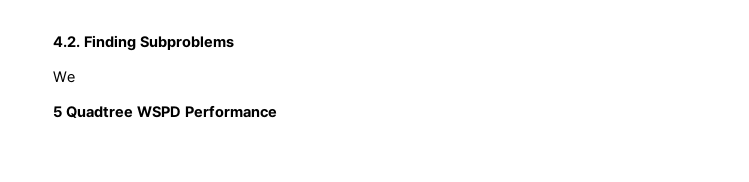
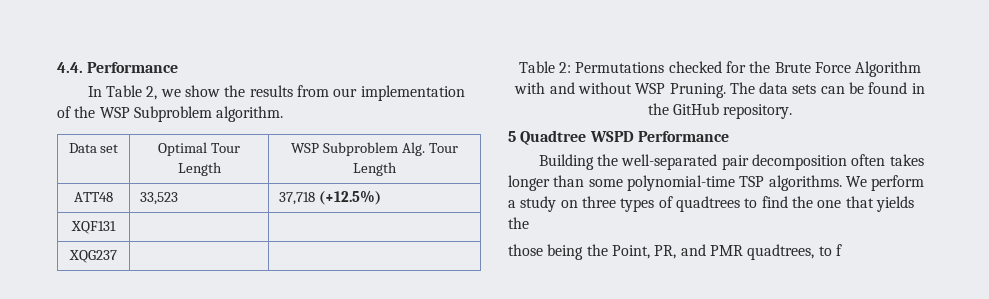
[53,35,235,51] [53,71,75,83] [53,105,278,118] 4.2. Finding Subproblems // We // 5 Quadtree WSPD Performance -> [57,62,179,73] [87,85,465,101] [57,106,284,122] [68,143,119,153] [158,142,240,156] [177,162,222,176] [291,142,458,156] [353,162,397,176] [74,192,113,202] [139,192,178,205] [278,190,381,205] [71,221,116,234] [69,250,117,263] [518,61,922,77] [514,82,925,98] [647,103,793,119] [508,130,729,145] [538,154,924,170] [508,175,925,191] [508,196,914,212] [508,217,529,229] [508,244,842,260] 4.4. Performance // In Table 2, we show the results from our implementation of the WSP Subproblem algorithm. // Data set | Optimal Tour Length | WSP Subproblem Alg. Tour Length // ATT48 | 33,523 | 37,718 (+12.5%) // XQF131 | | // XQG237 | | // Table 2: Permutations checked for the Brute Force Algorithm with and without WSP Pruning. The data sets can be found in the GitHub repository. // 5 Quadtree WSPD Performance // Building the well-separated pair decomposition often takes longer than some polynomial-time TSP algorithms. We perform a study on three types of quadtrees to find the one that yields the // those being the Point, PR, and PMR quadtrees, to f

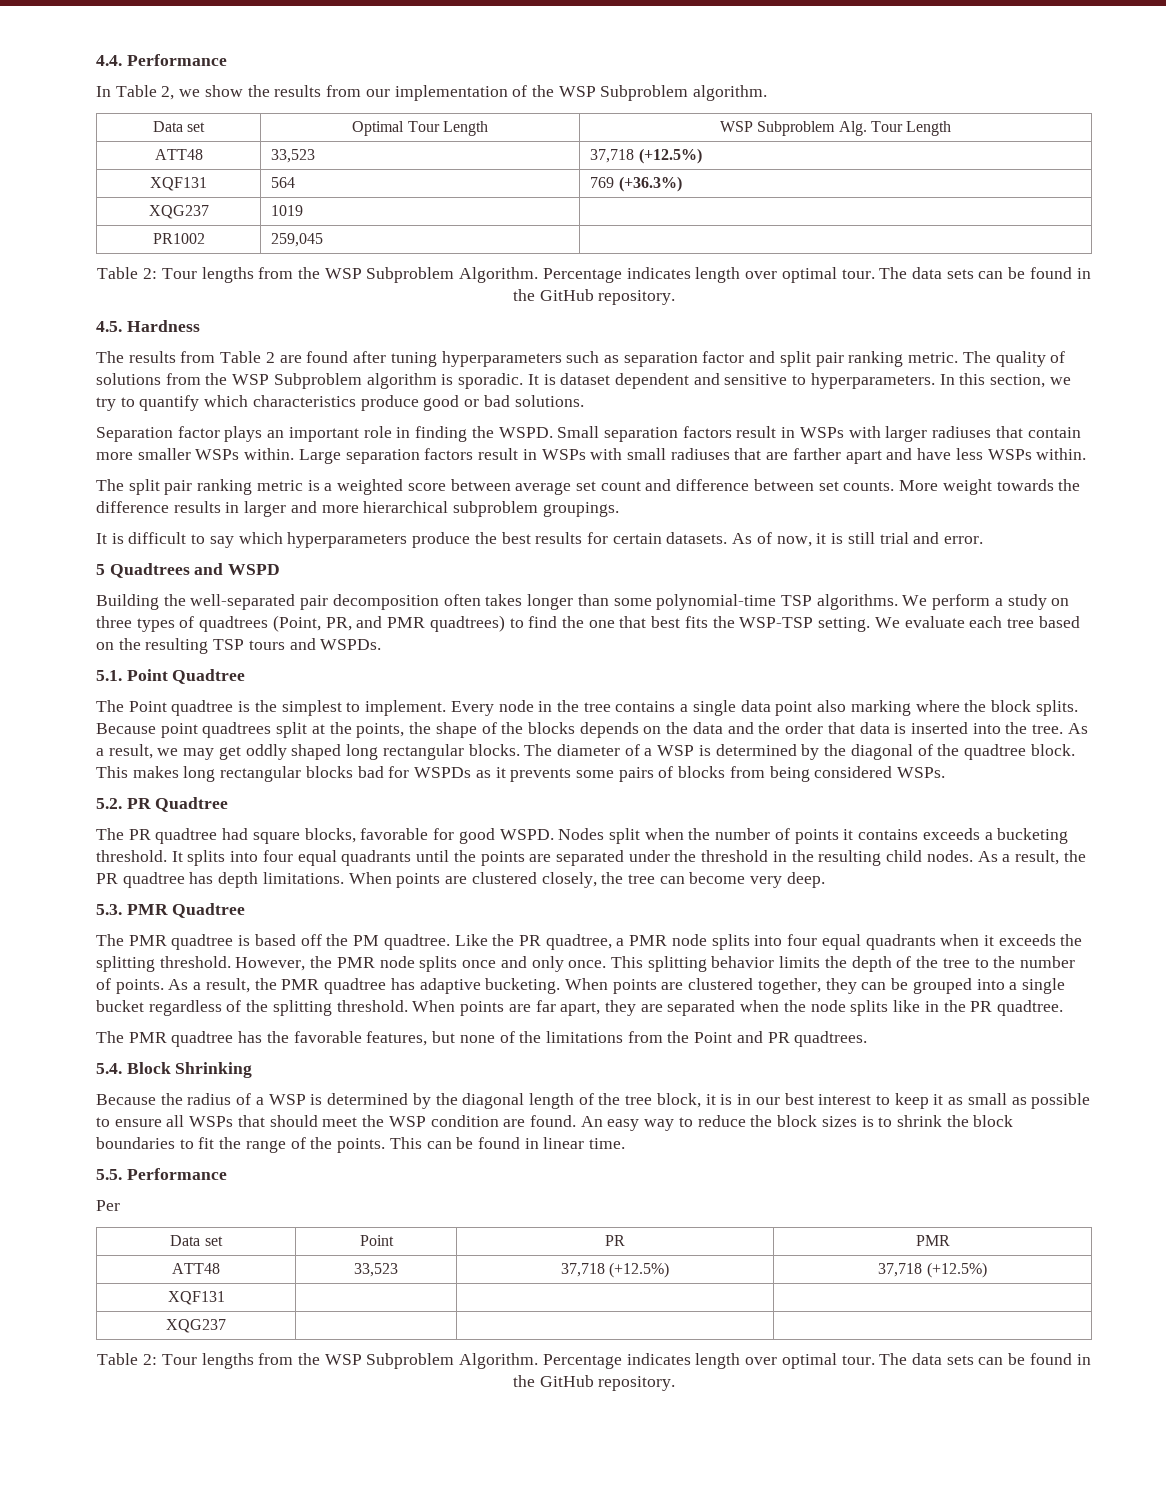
[69,250,117,263] [518,61,922,77] [514,82,726,98] | // XQG237 | | // Table 2: Permutations checked for the Brute Force Algorithm with and without WSP Pruning. -> [271,177,296,188] [590,176,682,192] [148,205,209,219] [271,205,304,216] [152,233,205,244] [271,233,324,247] [97,267,875,283] 564 | 769 (+36.3%) // XQG237 | 1019 | // PR1002 | 259,045 | // Table 2: Tour lengths from the WSP Subproblem Algorithm. Percentage indicates length over optimal tour.
(793, 111) none -> [96,320,200,332] [96,351,1066,367] [96,373,1071,389] [96,395,584,411] [96,426,1081,442] [96,448,1087,464] [96,479,1081,495] [96,501,619,517] [96,532,983,548] // 4.5. Hardness // The results from Table 2 are found after tuning hyperparameters such as separation factor and split pair ranking metric. The quality of solutions from the WSP Subproblem algorithm is sporadic. It is dataset dependent and sensitive to hyperparameters. In this section, we try to quantify which characteristics produce good or bad solutions. // Separation factor plays an important role in finding the WSPD. Small separation factors result in WSPs with larger radiuses that contain more smaller WSPs within. Large separation factors result in WSPs with small radiuses that are farther apart and have less WSPs within. // The split pair ranking metric is a weighted score between average set count and difference between set counts. More weight towards the difference results in larger and more hierarchical subproblem groupings. // It is difficult to say which hyperparameters produce the best results for certain datasets. As of now, it is still trial and error.
[520,130,587,145] Quadtree -> [109,563,224,578] Quadtrees and
[637,131,729,142] Performance -> (281, 569) none
(740, 204) none -> [272,615,505,632] (Point, PR, and PMR quadtrees)
[875,196,914,212] [508,217,529,229] [508,244,842,260] yields the // those being the Point, PR, and PMR quadtrees, to f -> [651,616,1080,632] [96,638,382,654] [96,669,246,684] [96,700,1078,716] [96,722,1088,738] [96,744,1075,760] [96,766,946,782] [96,797,229,812] [96,828,1069,844] [96,850,1086,866] [96,872,825,888] [96,903,246,918] [96,934,1083,950] [96,956,1075,972] [96,978,1065,994] [96,1000,1063,1016] [96,1031,868,1047] [96,1062,253,1078] [96,1093,1091,1109] [96,1115,1014,1131] [96,1137,626,1153] [96,1168,227,1180] [96,1200,120,1211] [170,1235,223,1246] [359,1235,394,1246] [605,1235,625,1246] [915,1235,950,1246] [172,1263,220,1274] [354,1263,398,1277] [560,1262,670,1278] [878,1262,987,1278] [167,1291,225,1305] [166,1319,226,1333] [97,1353,1091,1369] [512,1375,676,1391] best fits the WSP-TSP setting. We evaluate each tree based on the resulting TSP tours and WSPDs. // 5.1. Point Quadtree // The Point quadtree is the simplest to implement. Every node in the tree contains a single data point also marking where the block splits. Because point quadtrees split at the points, the shape of the blocks depends on the data and the order that data is inserted into the tree. As a result, we may get oddly shaped long rectangular blocks. The diameter of a WSP is determined by the diagonal of the quadtree block. This makes long rectangular blocks bad for WSPDs as it prevents some pairs of blocks from being considered WSPs. // 5.2. PR Quadtree // The PR quadtree had square blocks, favorable for good WSPD. Nodes split when the number of points it contains exceeds a bucketing threshold. It splits into four equal quadrants until the points are separated under the threshold in the resulting child nodes. As a result, the PR quadtree has depth limitations. When points are clustered closely, the tree can become very deep. // 5.3. PMR Quadtree // The PMR quadtree is based off the PM quadtree. Like the PR quadtree, a PMR node splits into four equal quadrants when it exceeds the splitting threshold. However, the PMR node splits once and only once. This splitting behavior limits the depth of the tree to the number of points. As a result, the PMR quadtree has adaptive bucketing. When points are clustered together, they can be grouped into a single bucket regardless of the splitting threshold. When points are far apart, they are separated when the node splits like in the PR quadtree. // The PMR quadtree has the favorable features, but none of the limitations from the Point and PR quadtrees. // 5.4. Block Shrinking // Because the radius of a WSP is determined by the diagonal length of the tree block, it is in our best interest to keep it as small as possible to ensure all WSPs that should meet the WSP condition are found. An easy way to reduce the block sizes is to shrink the block boundaries to fit the range of the points. This can be found in linear time. // 5.5. Performance // Per // Data set | Point | PR | PMR // ATT48 | 33,523 | 37,718 (+12.5%) | 37,718 (+12.5%) // XQF131 | | | // XQG237 | | | // Table 2: Tour lengths from the WSP Subproblem Algorithm. Percentage indicates length over optimal tour. The data sets can be found in the GitHub repository.

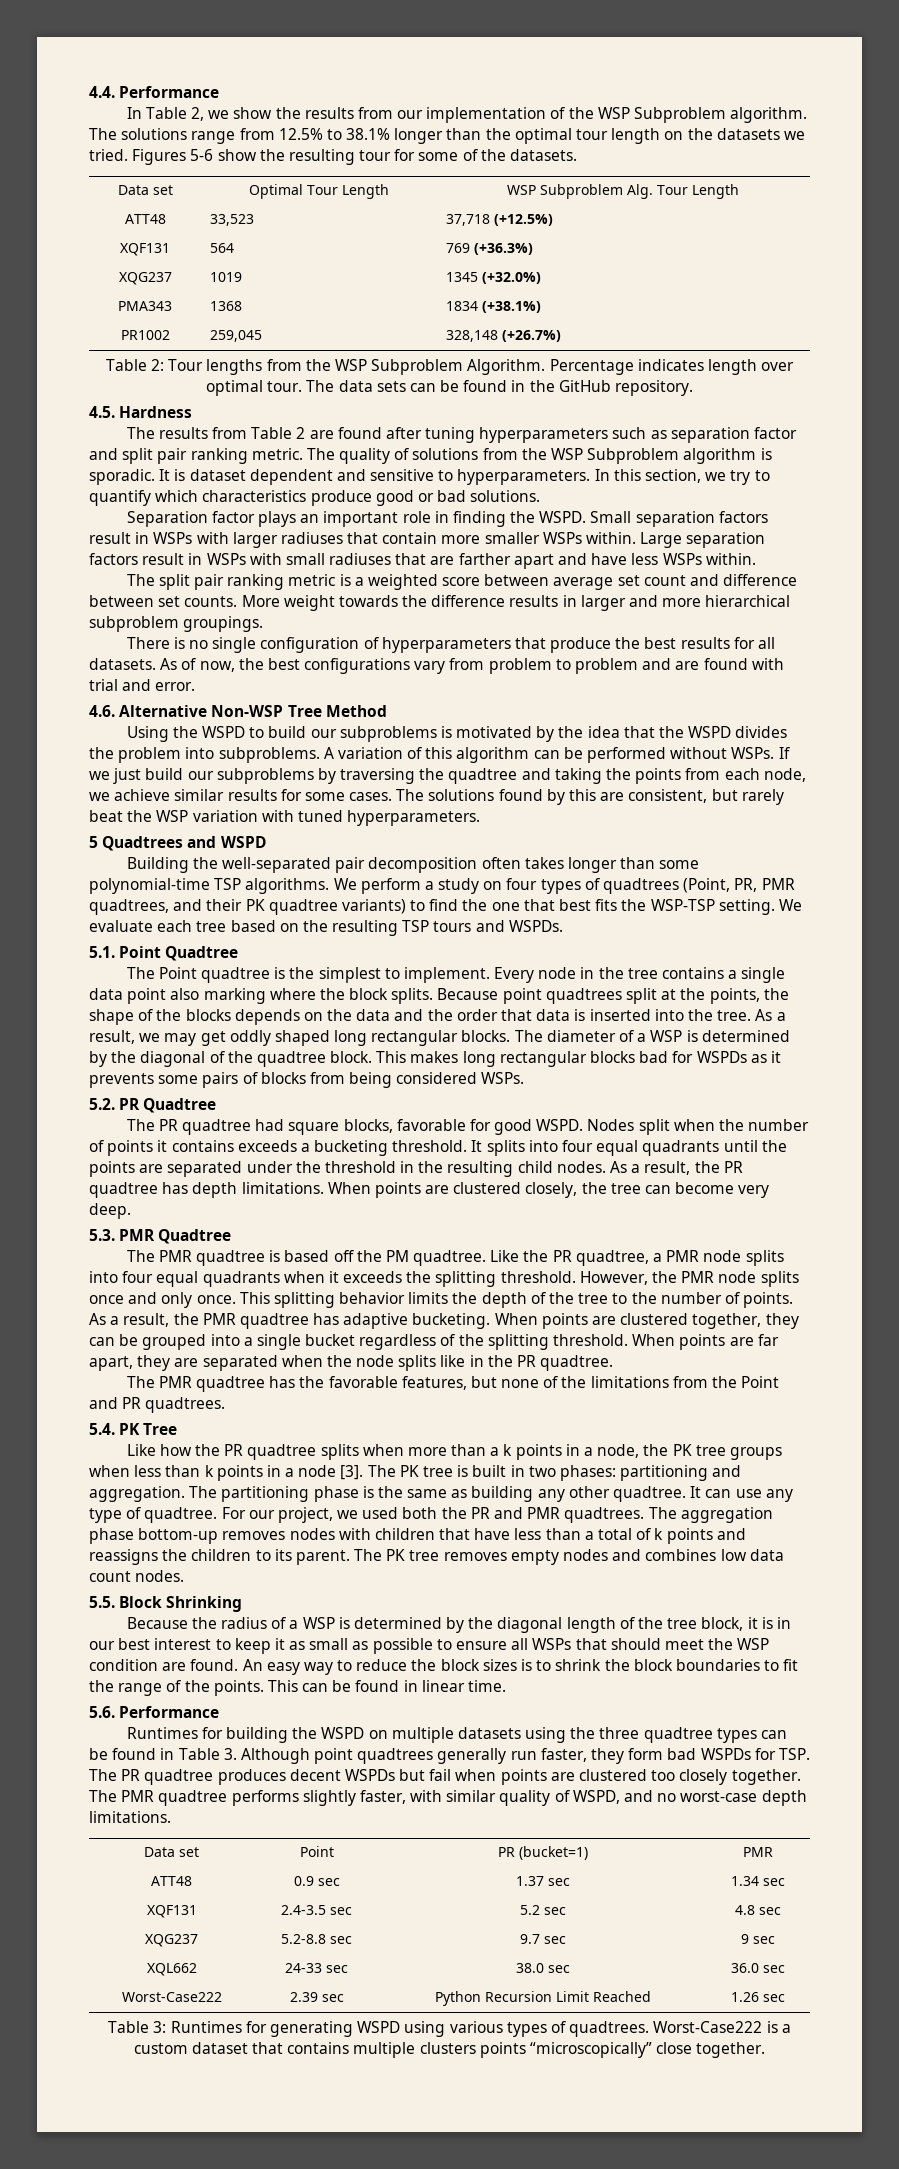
(768, 93) none -> [89,128,805,144] [89,149,578,165] The solutions range from 12.5% to 38.1% longer than the optimal tour length on the datasets we tried. Figures 5-6 show the resulting tour for some of the datasets.
(304, 210) none -> [445,272,541,284] [118,301,172,311] [209,301,242,311] [445,301,541,313] 1345 (+32.0%) // PMA343 | 1368 | 1834 (+38.1%)
(324, 240) none -> [445,330,561,342] 328,148 (+26.7%)
[96,532,408,548] It is difficult to say which hyperparameters -> [126,637,546,653] There is no single configuration of hyperparameters that
[612,533,662,544] certain -> [758,637,776,649] all
[816,532,983,544] it is still trial and error. -> [238,658,784,674] [89,679,196,691] [89,705,387,717] [126,726,788,742] [89,747,790,763] [89,768,806,784] [89,789,784,805] [89,810,481,826] the best configurations vary from problem to problem and are found with trial and error. // 4.6. Alternative Non-WSP Tree Method // Using the WSPD to build our subproblems is motivated by the idea that the WSPD divides the problem into subproblems. A variation of this algorithm can be performed without WSPs. If we just build our subproblems by traversing the quadtree and taking the points from each node, we achieve similar results for some cases. The solutions found by this are consistent, but rarely beat the WSP variation with tuned hyperparameters.
[96,616,132,628] three -> [506,878,538,890] four
[356,615,505,632] and PMR quadtrees) -> [761,878,795,890] [89,899,406,915] PMR quadtrees, and their PK quadtree variants)
(122, 1068) none -> [119,1423,178,1435] [126,1444,782,1460] [89,1465,742,1481] [89,1486,793,1502] [89,1507,773,1523] [89,1528,746,1544] [89,1549,784,1565] [89,1570,185,1582] [89,1596,115,1608] PK Tree // Like how the PR quadtree splits when more than a k points in a node, the PK tree groups when less than k points in a node [3]. The PK tree is built in two phases: partitioning and aggregation. The partitioning phase is the same as building any other quadtree. It can use any type of quadtree. For our project, we used both the PR and PMR quadtrees. The aggregation phase bottom-up removes nodes with children that have less than a total of k points and reassigns the children to its parent. The PK tree removes empty nodes and combines low data count nodes. // 5.5.
[96,1168,227,1180] [96,1200,120,1211] 5.5. Performance // Per -> [89,1706,220,1718] [126,1727,788,1743] [89,1748,810,1764] [89,1769,801,1785] [89,1790,807,1806] [89,1811,171,1823] 5.6. Performance // Runtimes for building the WSPD on multiple datasets using the three quadtree types can be found in Table 3. Although point quadtrees generally run faster, they form bad WSPDs for TSP. The PR quadtree produces decent WSPDs but fail when points are clustered too closely together. The PMR quadtree performs slightly faster, with similar quality of WSPD, and no worst-case depth limitations.
(625, 1240) none -> [518,1846,588,1860] (bucket=1)
[354,1263,398,1277] [560,1262,670,1278] [878,1262,987,1278] [167,1291,225,1305] [166,1319,226,1333] [97,1353,1091,1369] [512,1375,676,1391] 33,523 | 37,718 (+12.5%) | 37,718 (+12.5%) // XQF131 | | | // XQG237 | | | // Table 2: Tour lengths from the WSP Subproblem Algorithm. Percentage indicates length over optimal tour. The data sets can be found in the GitHub repository. -> [293,1876,340,1886] [515,1876,570,1886] [730,1876,785,1886] [146,1905,197,1918] [281,1905,352,1915] [519,1905,566,1915] [734,1905,781,1915] [145,1934,198,1947] [281,1934,352,1944] [519,1934,566,1944] [740,1934,775,1944] [146,1963,197,1976] [285,1963,348,1973] [515,1963,570,1973] [730,1963,785,1973] [121,1992,222,2002] [289,1992,344,2002] [434,1991,651,2006] [730,1992,785,2002] [108,2021,791,2037] [133,2042,766,2058] 0.9 sec | 1.37 sec | 1.34 sec // XQF131 | 2.4-3.5 sec | 5.2 sec | 4.8 sec // XQG237 | 5.2-8.8 sec | 9.7 sec | 9 sec // XQL662 | 24-33 sec | 38.0 sec | 36.0 sec // Worst-Case222 | 2.39 sec | Python Recursion Limit Reached | 1.26 sec // Table 3: Runtimes for generating WSPD using various types of quadtrees. Worst-Case222 is a custom dataset that contains multiple clusters points “microscopically” close together.

